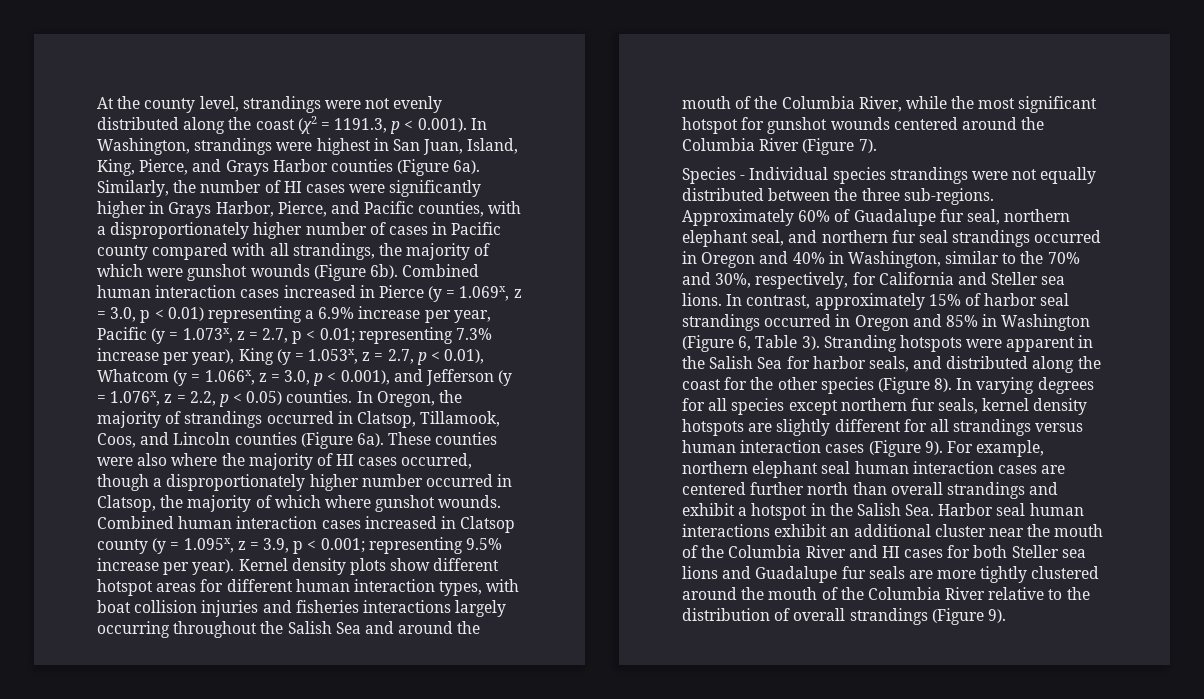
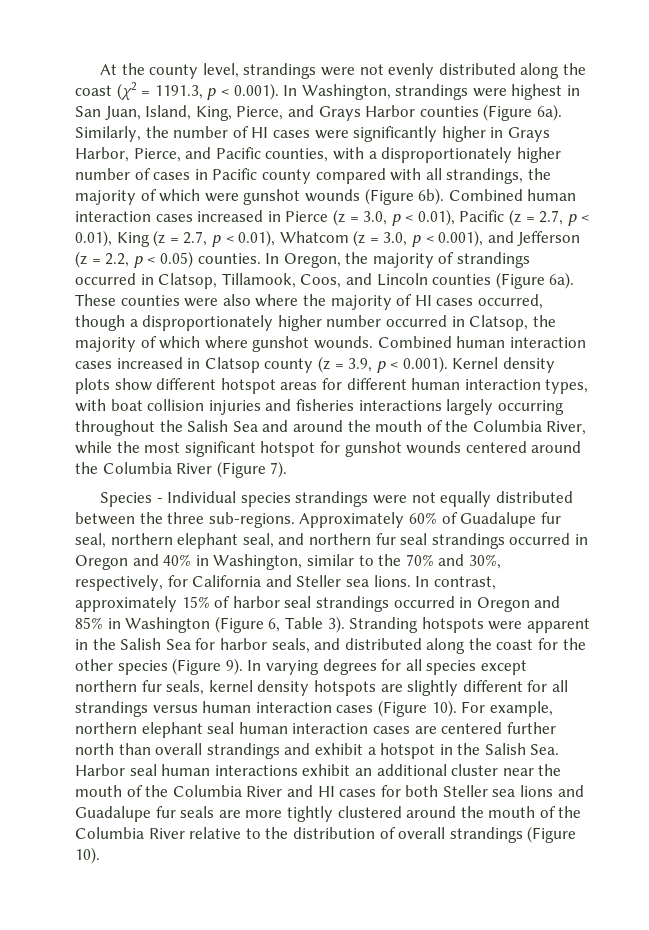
[428,286,522,302] [97,306,491,323] [97,327,493,344] [97,348,371,365] (y = 1.069x, z = 3.0, p < 0.01) representing a 6.9% increase per year, Pacific (y = 1.073x, z = 2.7, p < 0.01; representing 7.3% increase per year), King (y = 1.053x, z -> [332,209,590,226] [75,230,166,247] (z = 3.0, p < 0.01), Pacific (z = 2.7, p < 0.01), King (z
[173,370,267,386] (y = 1.066x, z -> [353,230,366,247] (z
[498,370,513,386] [97,391,173,406] (y = 1.076x, z -> [75,251,87,268] (z
[152,537,503,554] [97,558,235,575] (y = 1.095x, z = 3.9, p < 0.001; representing 9.5% increase per year). -> [317,356,448,373] (z = 3.9, p < 0.001).
[934,378,953,392] 8). -> [225,658,243,675] 9).
[924,441,943,455] 9). -> [431,700,457,717] 10).
[987,609,1006,623] 9). -> [75,847,100,864] 10).

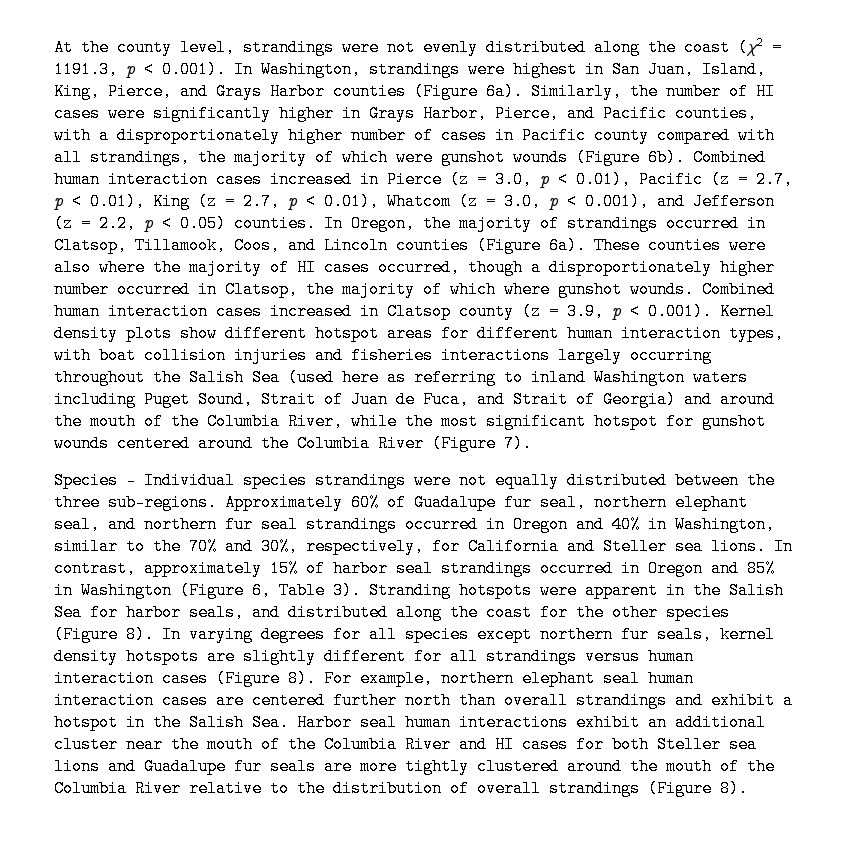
(258, 426) none -> [288,369,748,386] [54,391,676,408] (used here as referring to inland Washington waters including Puget Sound, Strait of Juan de Fuca, and Strait of Georgia)
[225,658,243,675] 9). -> [126,626,154,643] 8).
[431,700,457,717] 10). -> [288,670,316,687] 8).
[75,847,100,864] 10). -> [720,780,748,797] 8).

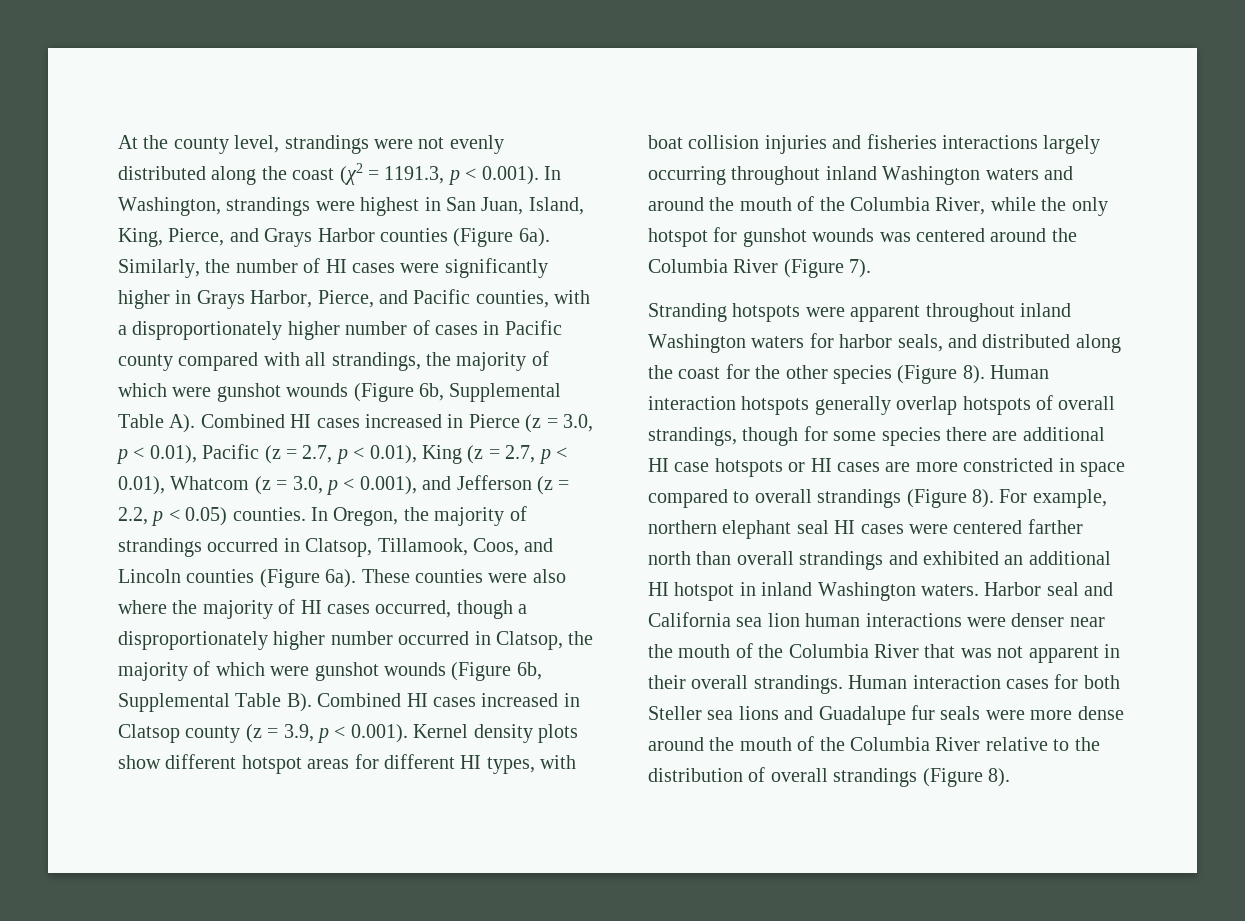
[648,149,766,166] [54,171,208,188] 6b). Combined human interaction -> [419,383,562,402] [118,414,312,433] 6b, Supplemental Table A). Combined HI
[504,281,775,298] [54,303,208,320] where gunshot wounds. Combined human interaction -> [270,662,542,681] [118,693,428,712] were gunshot wounds (Figure 6b, Supplemental Table B). Combined HI
[567,325,721,342] human interaction -> [460,755,482,769] HI
[153,369,748,386] [54,391,676,408] the Salish Sea (used here as referring to inland Washington waters including Puget Sound, Strait of Juan de Fuca, and Strait of Georgia) -> [825,166,1039,185] inland Washington waters
[441,413,586,430] most significant -> [1071,197,1108,216] only
(109, 443) none -> [879,232,911,242] was
[54,472,775,489] [54,494,748,511] [54,516,775,533] [54,538,793,555] [54,560,775,577] [54,582,784,599] [54,604,82,621] Species - Individual species strandings were not equally distributed between the three sub-regions. Approximately 60% of Guadalupe fur seal, northern elephant seal, and northern fur seal strandings occurred in Oregon and 40% in Washington, similar to the 70% and 30%, respectively, for California and Steller sea lions. In contrast, approximately 15% of harbor seal strandings occurred in Oregon and 85% in Washington (Figure 6, Table 3). Stranding hotspots were apparent in the Salish Sea -> [648,303,1071,322] [648,334,805,353] Stranding hotspots were apparent throughout inland Washington waters
[162,626,775,643] [54,648,694,665] [54,670,208,687] In varying degrees for all species except northern fur seals, kernel density hotspots are slightly different for all strandings versus human interaction cases -> [990,365,1050,379] [648,395,1116,415] [648,426,1105,446] [648,458,1125,477] [648,489,902,508] Human interaction hotspots generally overlap hotspots of overall strandings, though for some species there are additional HI case hotspots or HI cases are more constricted in space compared to overall strandings
[648,670,694,687] [54,692,397,709] human interaction cases are centered further -> [834,519,1083,534] HI cases were centered farther
[711,692,793,709] [54,714,766,731] [54,736,118,753] exhibit a hotspot in the Salish Sea. Harbor seal human interactions exhibit an additional cluster -> [923,551,1111,565] [648,582,1114,601] [648,612,1065,627] exhibited an additional HI hotspot in inland Washington waters. Harbor seal and California sea lion human interactions were denser
[459,736,514,753] and HI -> [924,644,1120,663] [648,675,1001,694] that was not apparent in their overall strandings. Human interaction
[324,758,559,775] are more tightly clustered -> [985,706,1124,720] were more dense

